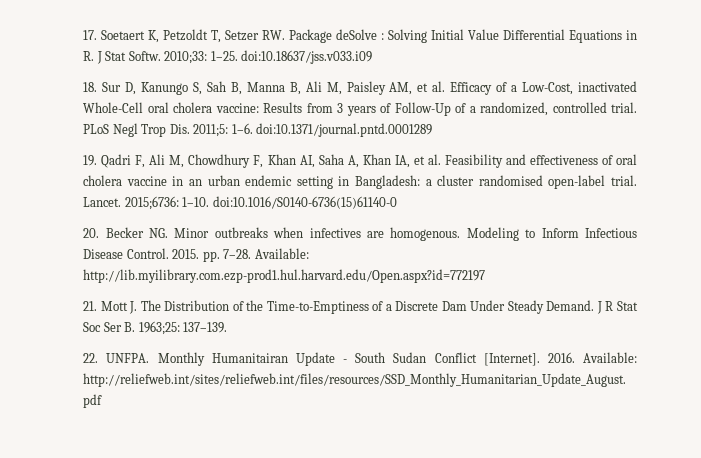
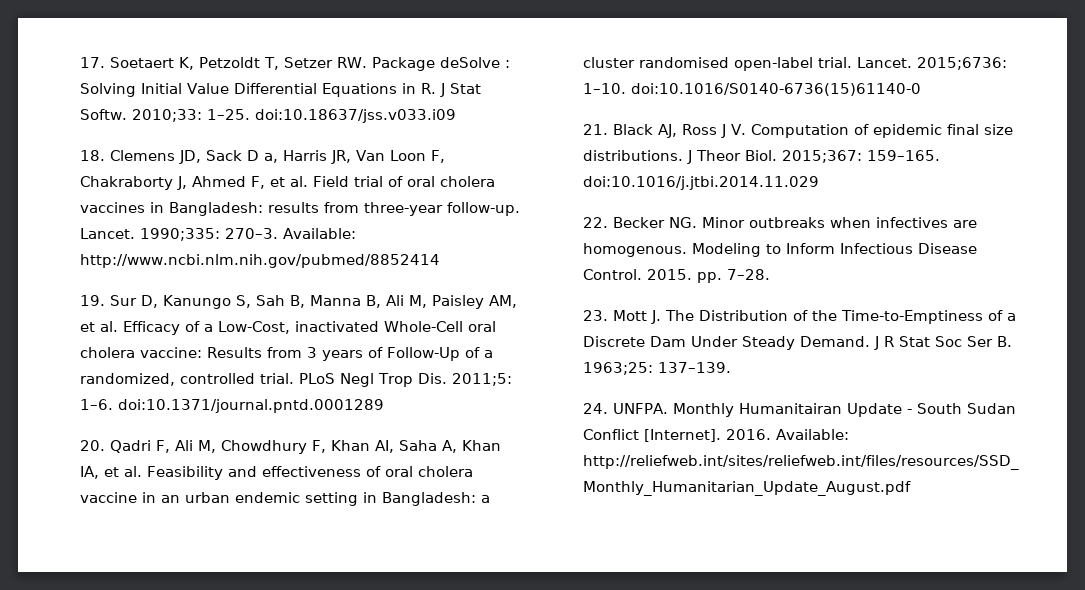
(98, 87) none -> [110,150,446,164] [80,176,496,190] [80,202,521,216] [80,228,357,241] [80,254,441,268] [80,295,106,306] Clemens JD, Sack D a, Harris JR, Van Loon F, Chakraborty J, Ahmed F, et al. Field trial of oral cholera vaccines in Bangladesh: results from three-year follow-up. Lancet. 1990;335: 270–3. Available: http://www.ncbi.nlm.nih.gov/pubmed/8852414 // 19.
[83,155,98,166] 19. -> [80,440,106,451] 20.
[83,228,100,238] 20. -> [583,124,1014,138] [583,150,941,164] [583,176,820,190] [583,217,609,228] 21. Black AJ, Ross J V. Computation of epidemic final size distributions. J Theor Biol. 2015;367: 159–165. doi:10.1016/j.jtbi.2014.11.029 // 22.
[254,248,309,259] [83,269,486,283] [83,301,98,311] Available: http://lib.myilibrary.com.ezp-prod1.hul.harvard.edu/Open.aspx?id=772197 // 21. -> [583,310,609,321] // 23.
[83,353,99,363] 22. -> [583,403,609,414] 24.

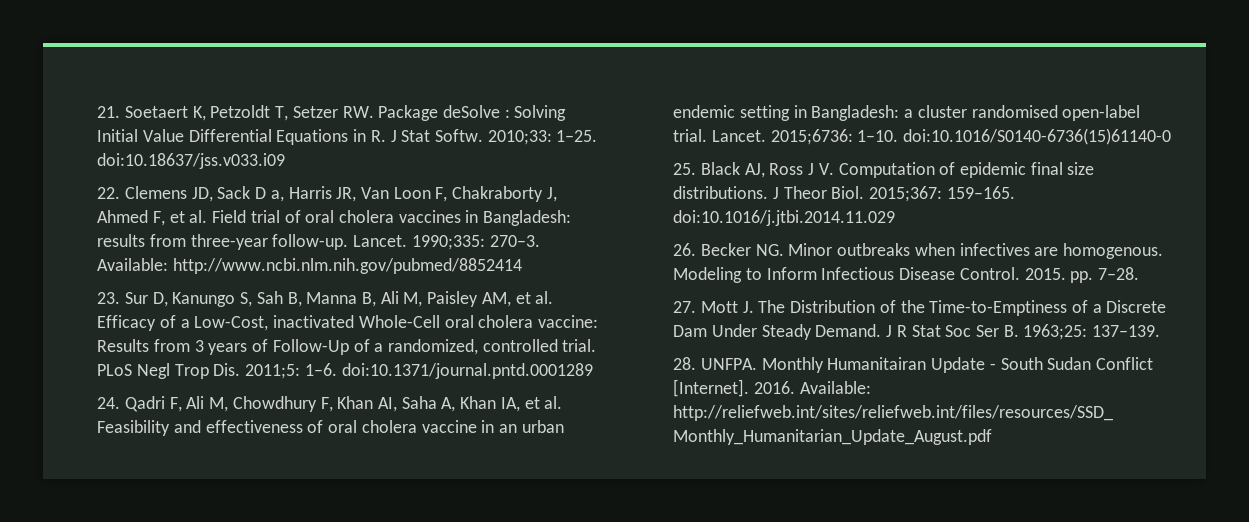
[80,57,106,68] 17. -> [97,106,121,118] 21.
[80,150,106,161] 18. -> [97,187,121,199] 22.
[80,295,106,306] 19. -> [97,292,121,304] 23.
[80,440,106,451] 20. -> [97,397,121,409] 24.
[583,124,609,135] 21. -> [673,163,697,175] 25.
[583,217,609,228] 22. -> [673,243,697,256] 26.
[583,310,609,321] 23. -> [673,301,697,313] 27.
[583,403,609,414] 24. -> [673,357,697,370] 28.

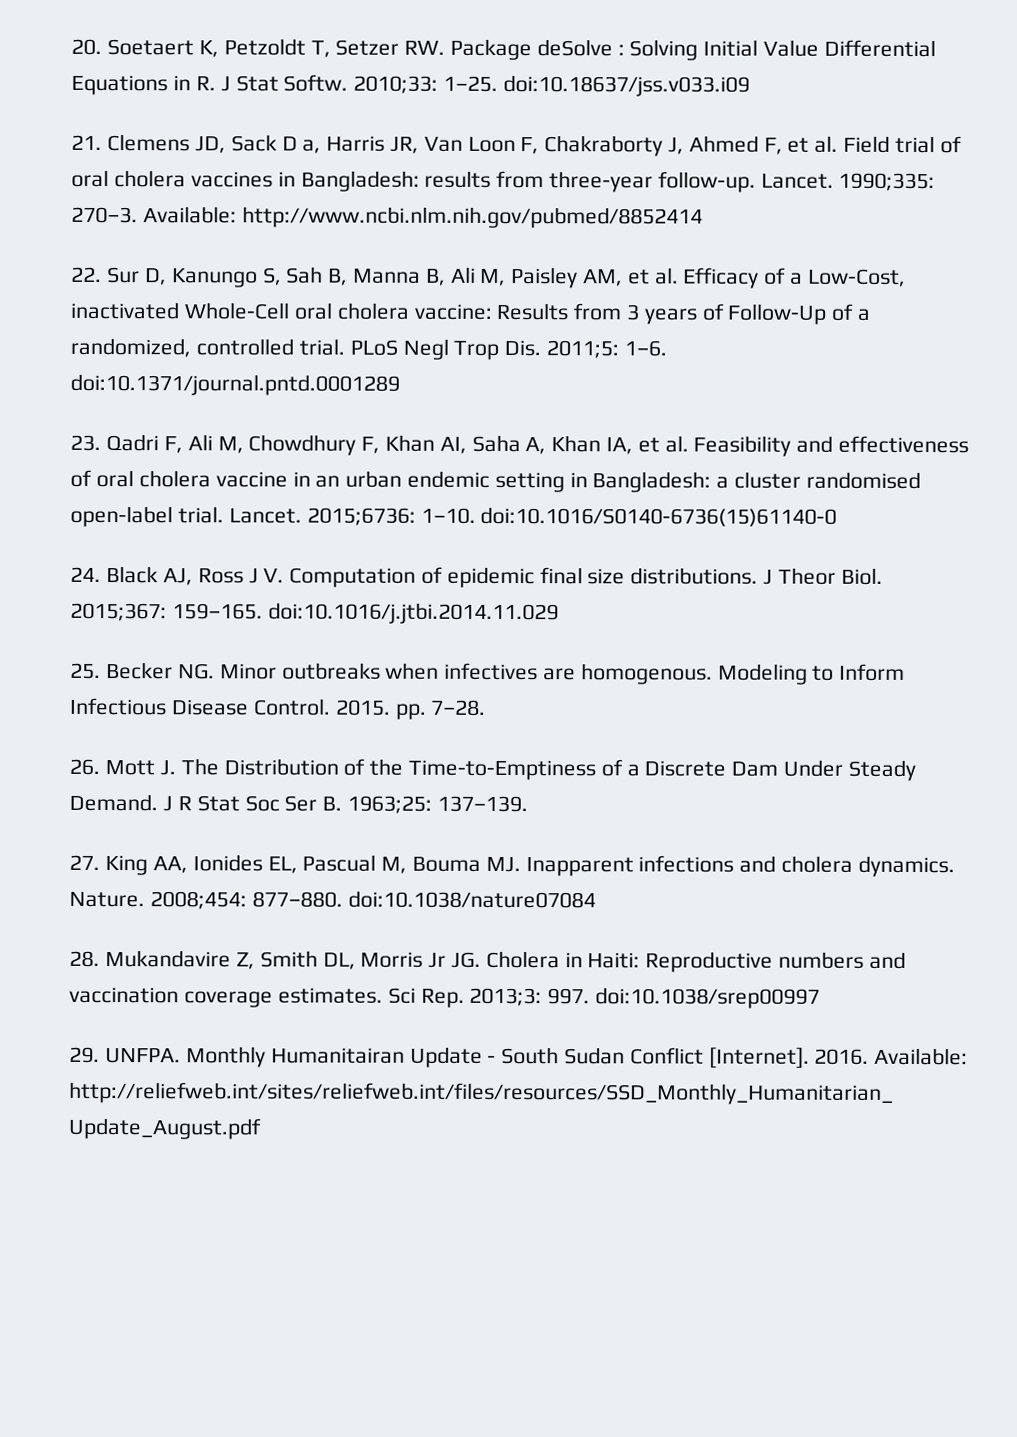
[97,106,121,118] 21. -> [71,38,103,56] 20.
[97,187,121,199] 22. -> [71,134,103,151] 21.
[97,292,121,304] 23. -> [71,266,103,283] 22.
[97,397,121,409] 24. -> [70,434,102,452] 23.
[673,163,697,175] 25. -> [70,566,102,583] 24.
[673,243,697,256] 26. -> [70,662,102,680] 25.
[673,301,697,313] 27. -> [69,758,101,776] 26.
[673,357,697,370] 28. -> [69,854,955,878] [69,890,596,910] [69,950,906,973] [69,986,820,1009] [69,1046,101,1064] 27. King AA, Ionides EL, Pascual M, Bouma MJ. Inapparent infections and cholera dynamics. Nature. 2008;454: 877–880. doi:10.1038/nature07084 // 28. Mukandavire Z, Smith DL, Morris Jr JG. Cholera in Haiti: Reproductive numbers and vaccination coverage estimates. Sci Rep. 2013;3: 997. doi:10.1038/srep00997 // 29.

